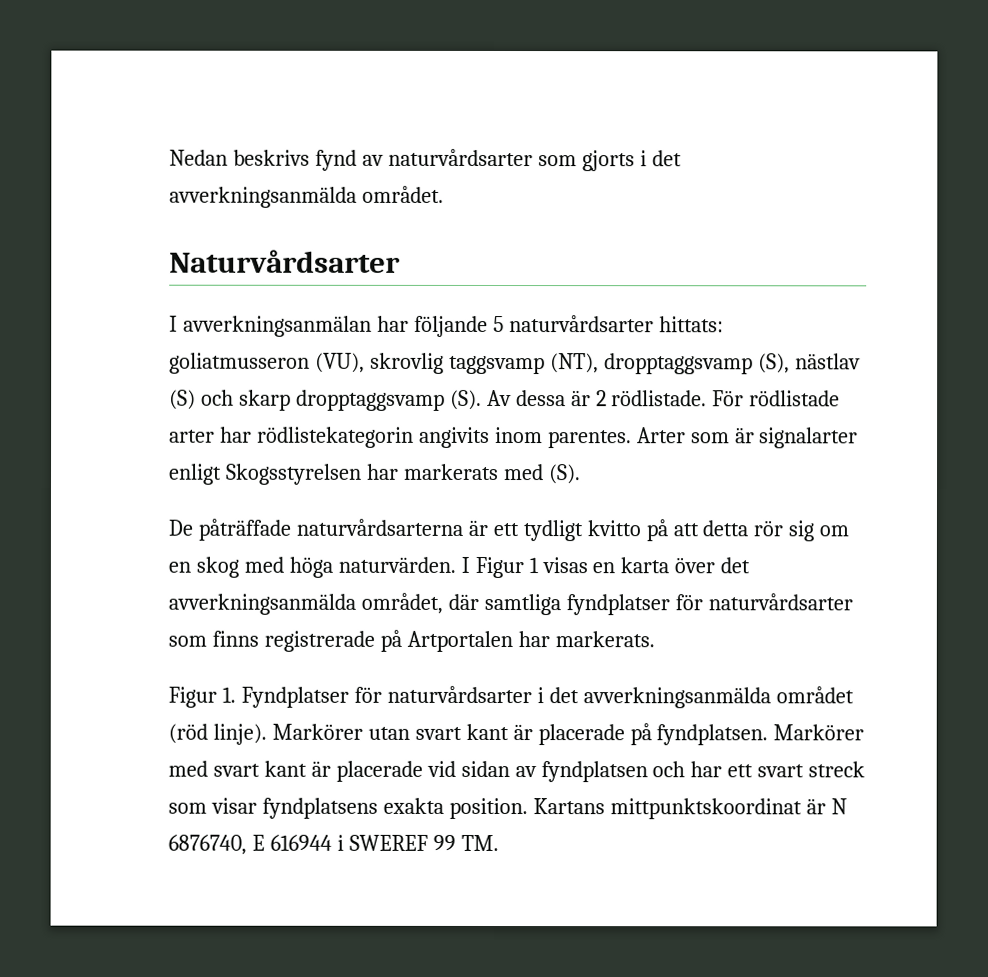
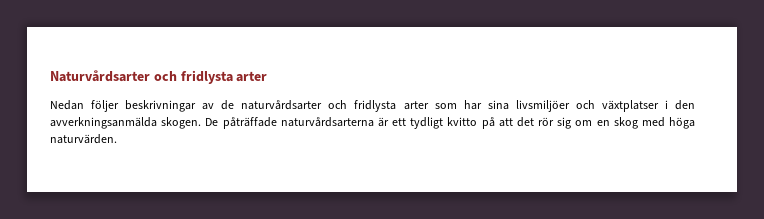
[169,148,682,172] [169,185,444,208] [169,249,401,273] [169,315,724,337] [169,352,861,375] [169,389,841,411] [169,426,859,449] [169,463,581,485] Nedan beskrivs fynd av naturvårdsarter som gjorts i det avverkningsanmälda området. // Naturvårdsarter // I avverkningsanmälan har följande 5 naturvårdsarter hittats: goliatmusseron (VU), skrovlig taggsvamp (NT), dropptaggsvamp (S), nästlav (S) och skarp dropptaggsvamp (S). Av dessa är 2 rödlistade. För rödlistade arter har rödlistekategorin angivits inom parentes. Arter som är signalarter enligt Skogsstyrelsen har markerats med (S). // -> [50,70,268,84] [50,100,695,112] [50,117,202,129] Naturvårdsarter och fridlysta arter // Nedan följer beskrivningar av de naturvårdsarter och fridlysta arter som har sina livsmiljöer och växtplatser i den avverkningsanmälda skogen.
[702,520,749,537] detta -> [516,117,534,127] det
[460,556,751,579] [168,592,853,616] [168,629,655,653] [168,685,854,709] [168,723,865,746] [168,760,866,783] [168,797,847,820] [168,834,499,855] I Figur 1 visas en karta över det avverkningsanmälda området, där samtliga fyndplatser för naturvårdsarter som finns registrerade på Artportalen har markerats. // Figur 1. Fyndplatser för naturvårdsarter i det avverkningsanmälda området (röd linje). Markörer utan svart kant är placerade på fyndplatsen. Markörer med svart kant är placerade vid sidan av fyndplatsen och har ett svart streck som visar fyndplatsens exakta position. Kartans mittpunktskoordinat är N 6876740, E 616944 i SWEREF 99 TM. -> (117, 139) none

